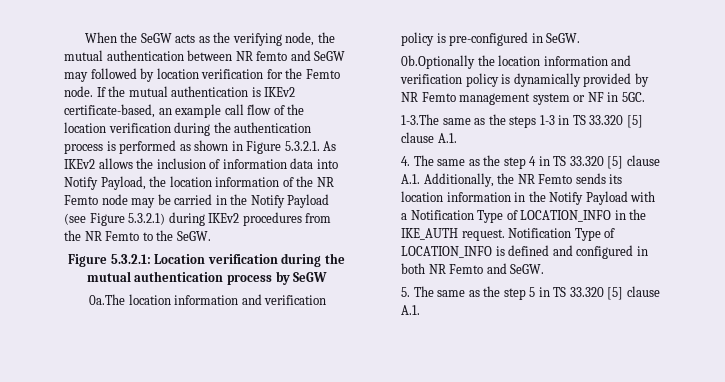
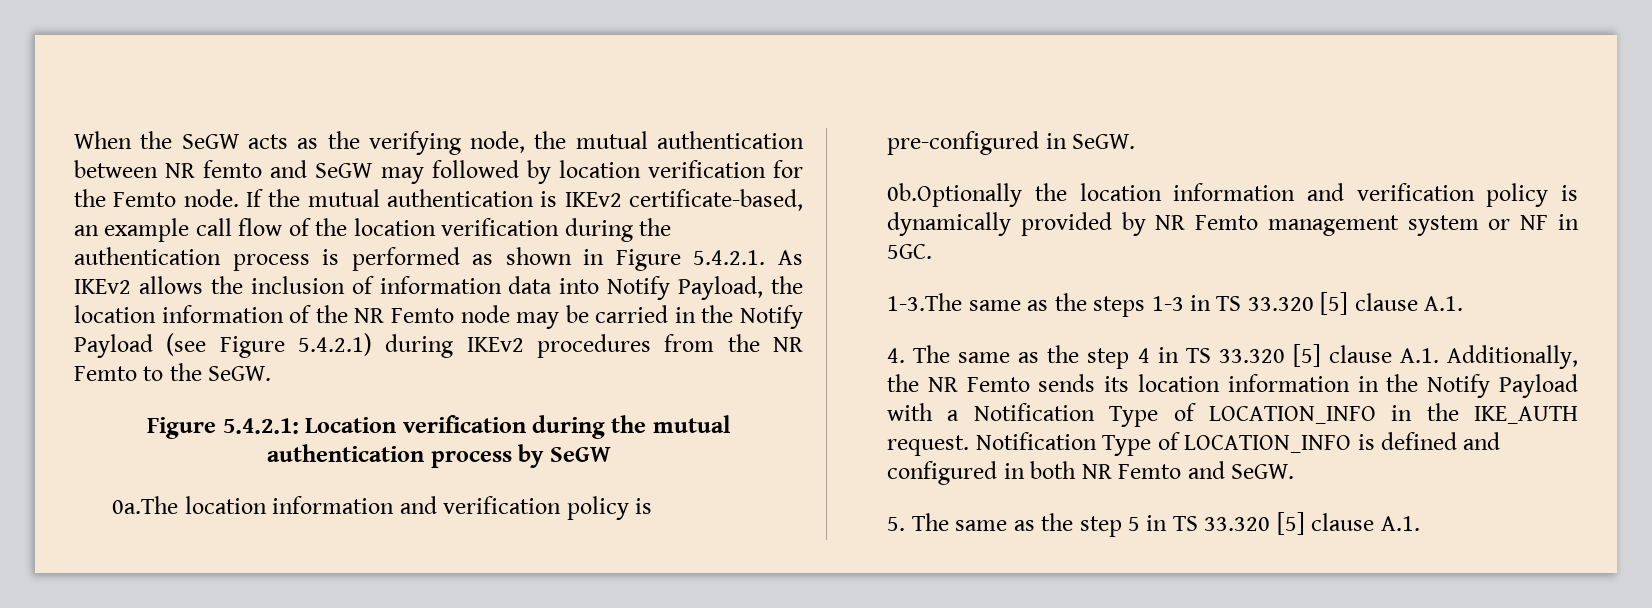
[284,141,320,151] 5.3.2.1. -> [693,250,766,265] 5.4.2.1.
[128,213,166,225] 5.3.2.1) -> [297,333,372,356] 5.4.2.1)
[110,254,151,264] 5.3.2.1: -> [222,418,299,434] 5.4.2.1:

